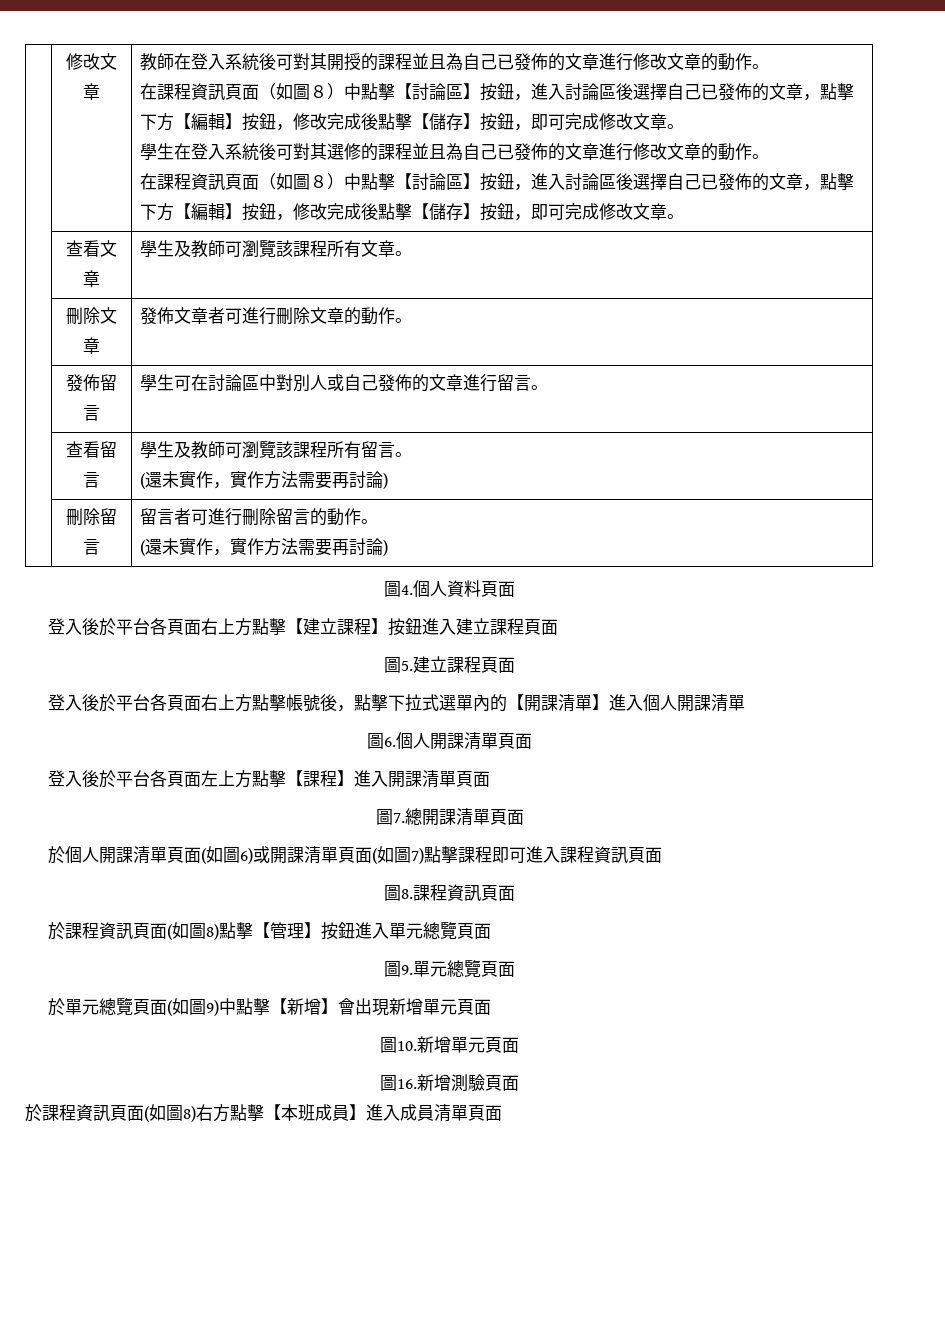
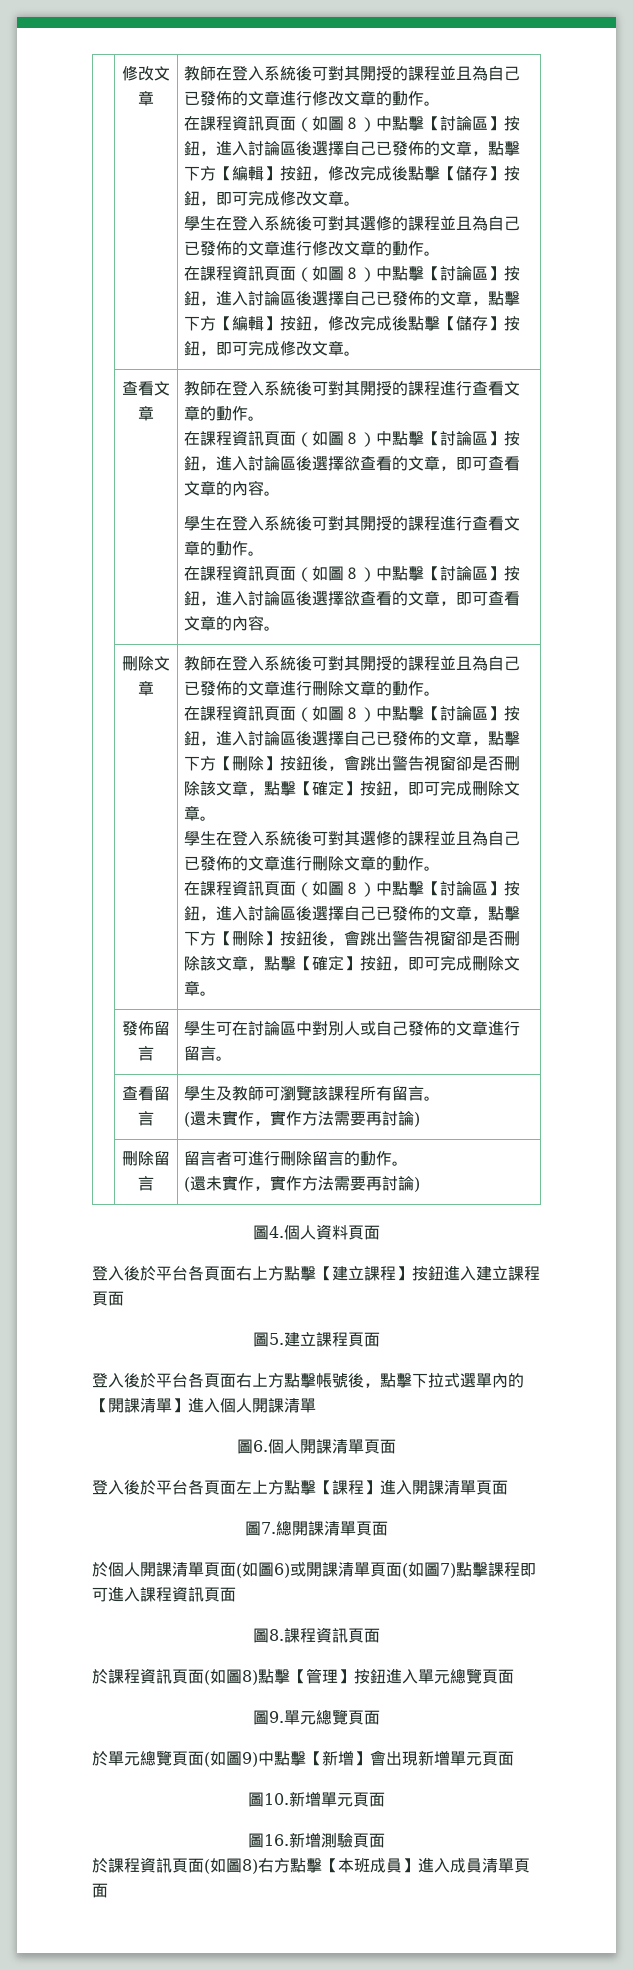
[139,240,412,258] [66,307,117,325] [83,337,100,354] [139,307,412,325] 學生及教師可瀏覽該課程所有文章。 // | 刪除文章 | 發佈文章者可進行刪除文章的動作。 -> [184,380,521,396] [184,406,265,421] [184,430,521,447] [184,455,521,471] [184,480,281,496] [184,515,521,531] [184,541,265,556] [184,565,521,582] [184,590,521,606] [184,615,281,631] [122,656,170,671] [138,681,154,696] [184,656,521,671] [184,680,441,696] [184,705,521,722] [184,730,521,746] [184,755,521,771] [184,780,521,796] [184,806,217,821] [184,830,521,846] [184,855,441,871] [184,880,521,897] [184,905,521,921] [184,930,521,946] [184,955,521,971] [184,981,217,996] 教師在登入系統後可對其開授的課程進行查看文章的動作。 // 在課程資訊頁面（如圖８）中點擊【討論區】按鈕，進入討論區後選擇欲查看的文章，即可查看文章的內容。 // 學生在登入系統後可對其開授的課程進行查看文章的動作。 // 在課程資訊頁面（如圖８）中點擊【討論區】按鈕，進入討論區後選擇欲查看的文章，即可查看文章的內容。 // | 刪除文章 | 教師在登入系統後可對其開授的課程並且為自己已發佈的文章進行刪除文章的動作。 // 在課程資訊頁面（如圖８）中點擊【討論區】按鈕，進入討論區後選擇自己已發佈的文章，點擊下方【刪除】按鈕後，會跳出警告視窗卻是否刪除該文章，點擊【確定】按鈕，即可完成刪除文章。 // 學生在登入系統後可對其選修的課程並且為自己已發佈的文章進行刪除文章的動作。 // 在課程資訊頁面（如圖８）中點擊【討論區】按鈕，進入討論區後選擇自己已發佈的文章，點擊下方【刪除】按鈕後，會跳出警告視窗卻是否刪除該文章，點擊【確定】按鈕，即可完成刪除文章。

